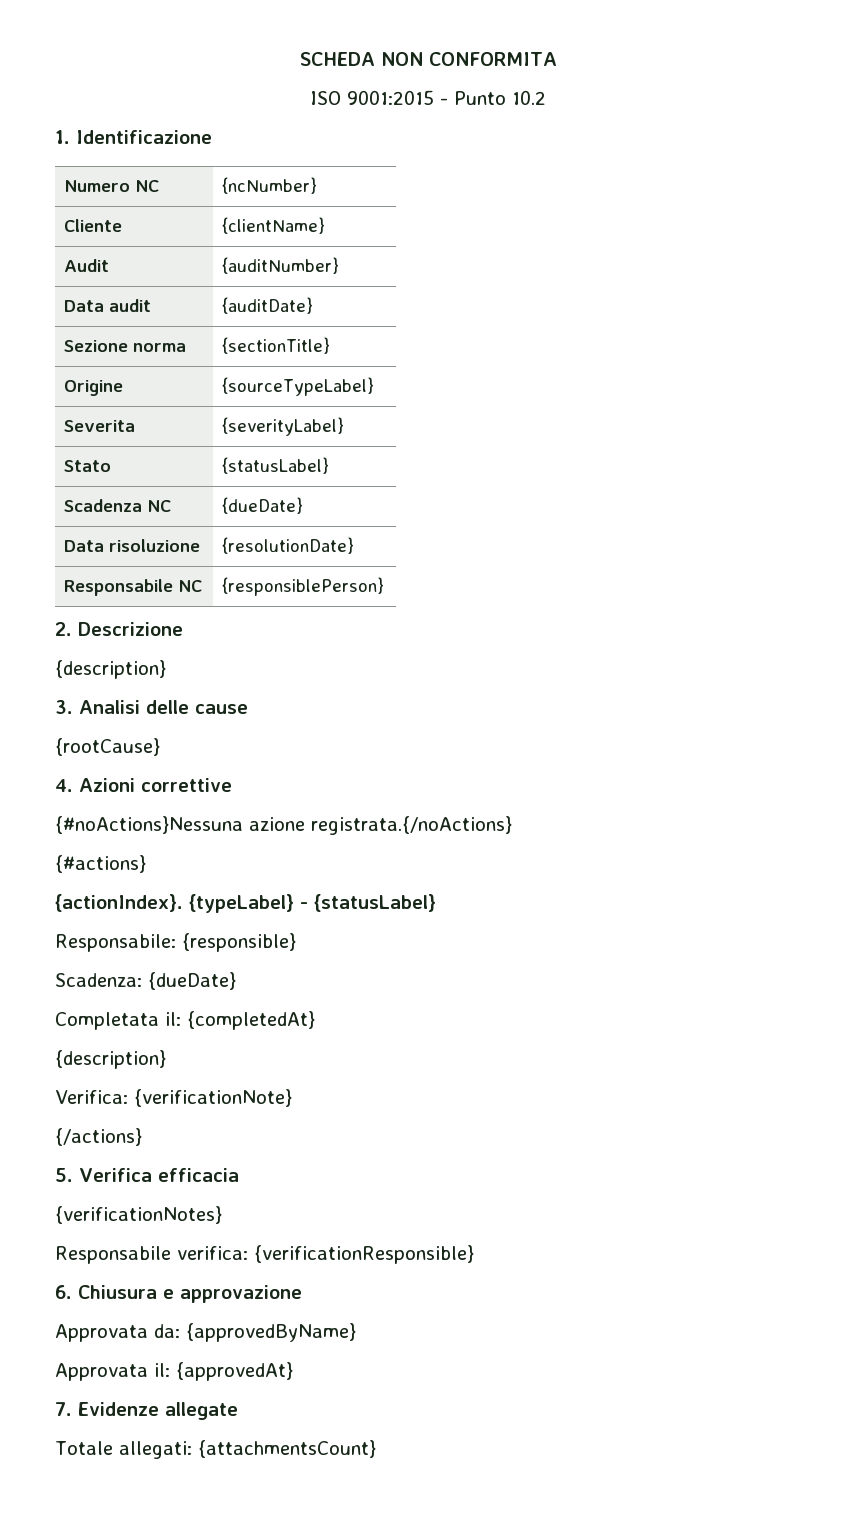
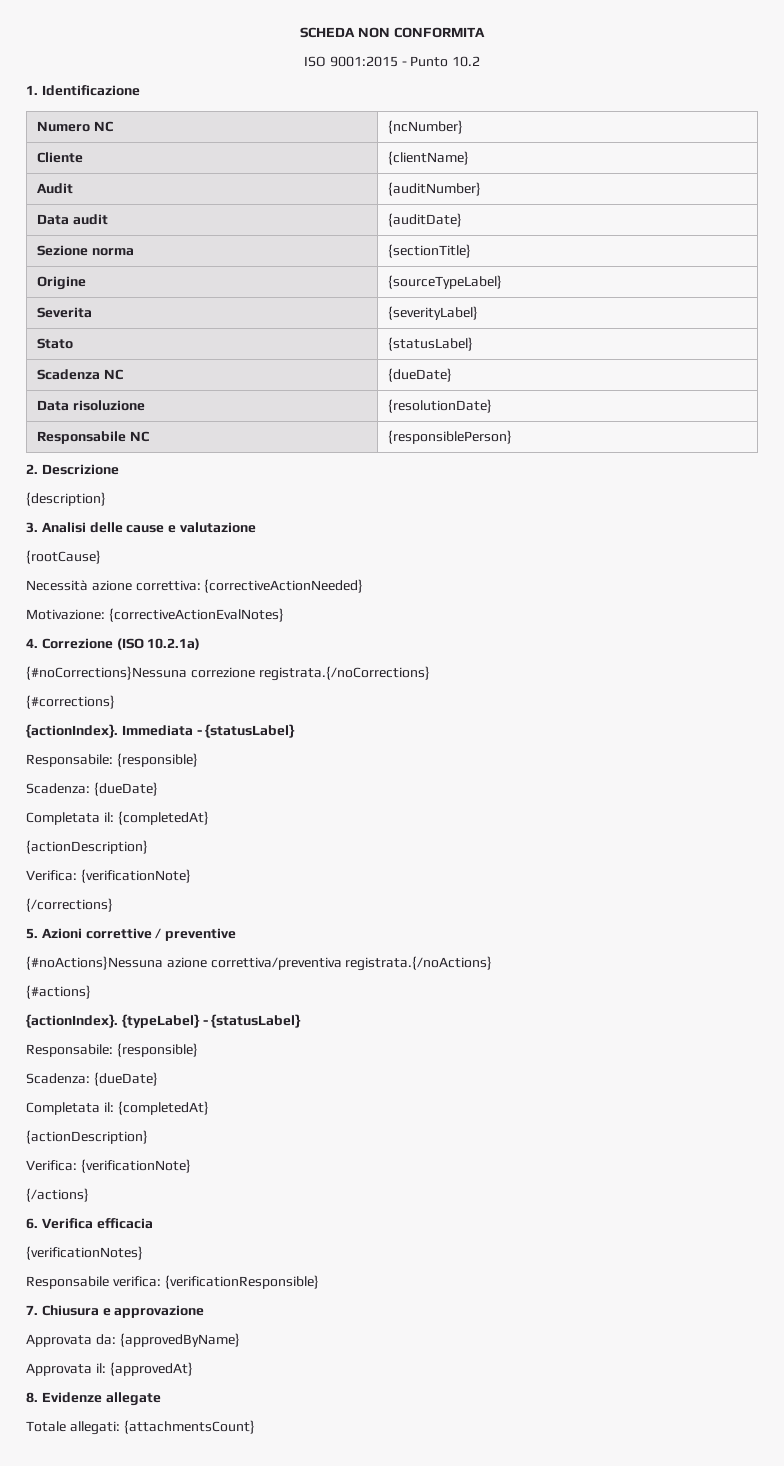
(248, 709) none -> [168,522,256,533] e valutazione
[55,779,73,792] 4. -> [26,579,364,593] [26,608,284,622] [26,638,201,650] [26,666,430,681] [26,695,115,709] [26,724,296,738] [26,753,198,767] [26,782,158,796] [26,811,209,825] [26,840,148,854] [26,869,191,883] [26,898,113,912] [26,928,38,939] Necessità azione correttiva: {correctiveActionNeeded} // Motivazione: {correctiveActionEvalNotes} // 4. Correzione (ISO 10.2.1a) // {#noCorrections}Nessuna correzione registrata.{/noCorrections} // {#corrections} // {actionIndex}. Immediata - {statusLabel} // Responsabile: {responsible} // Scadenza: {dueDate} // Completata il: {completedAt} // {actionDescription} // Verifica: {verificationNote} // {/corrections} // 5.
(232, 785) none -> [155,928,237,941] / preventive
(305, 824) none -> [210,957,342,970] correttiva/preventiva
[55,1050,166,1069] {description} -> [26,1130,148,1144] {actionDescription}
[55,1168,73,1182] 5. -> [26,1218,38,1229] 6.
[55,1285,72,1299] 6. -> [26,1305,38,1315] 7.
[55,1402,72,1416] 7. -> [26,1392,38,1403] 8.

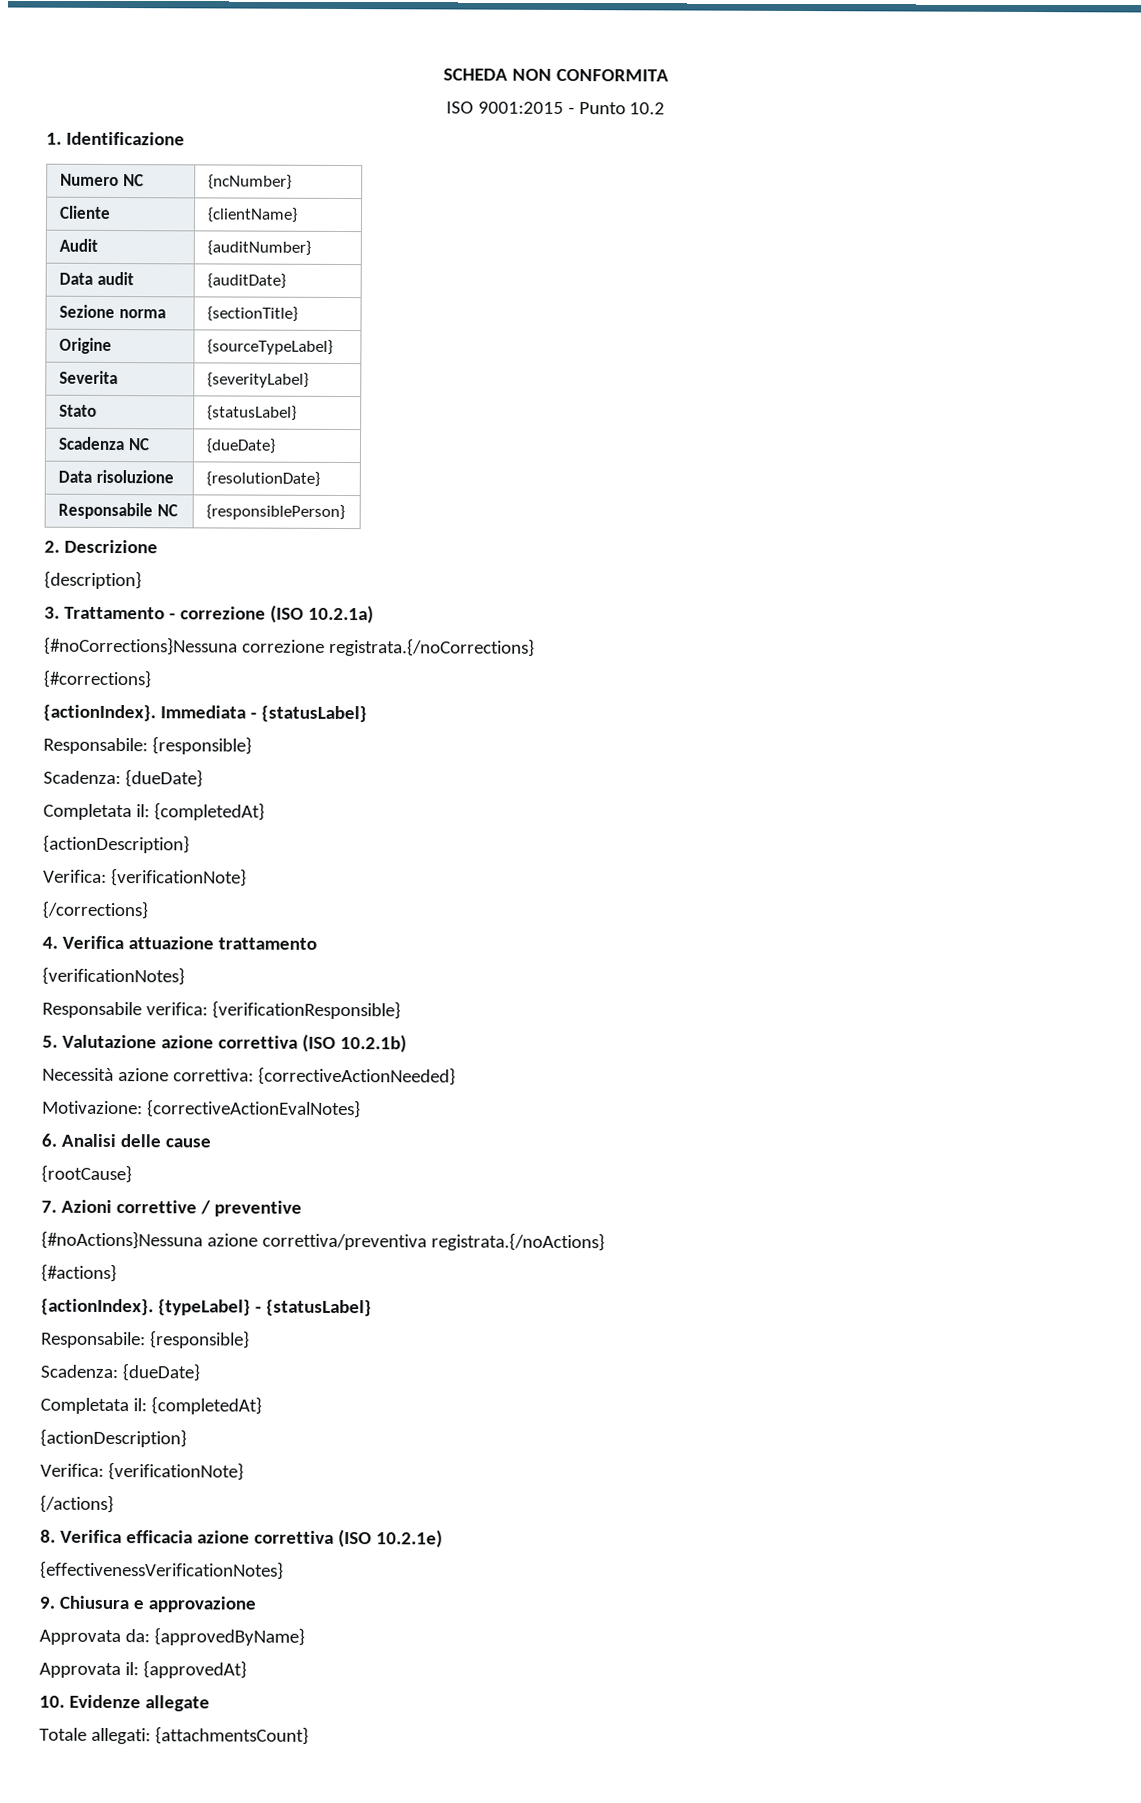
[41,522,256,533] [26,550,101,564] [26,579,364,593] [26,608,284,622] [26,638,113,649] Analisi delle cause e valutazione // {rootCause} // Necessità azione correttiva: {correctiveActionNeeded} // Motivazione: {correctiveActionEvalNotes} // 4. Correzione -> [63,606,266,620] Trattamento - correzione
[26,928,38,939] 5. -> [42,935,317,950] [42,966,185,986] [42,1000,401,1020] [42,1033,407,1053] [42,1066,456,1086] [42,1099,361,1119] [41,1133,211,1148] [41,1164,132,1184] [41,1200,57,1213] 4. Verifica attuazione trattamento // {verificationNotes} // Responsabile verifica: {verificationResponsible} // 5. Valutazione azione correttiva (ISO 10.2.1b) // Necessità azione correttiva: {correctiveActionNeeded} // Motivazione: {correctiveActionEvalNotes} // 6. Analisi delle cause // {rootCause} // 7.
[26,1218,38,1229] 6. -> [40,1529,56,1543] 8.
[26,1246,143,1260] [26,1275,319,1289] [26,1305,38,1315] // {verificationNotes} // Responsabile verifica: {verificationResponsible} // 7. -> [196,1528,443,1548] [40,1560,284,1580] [39,1596,55,1609] azione correttiva (ISO 10.2.1e) // {effectivenessVerificationNotes} // 9.
[26,1392,38,1403] 8. -> [39,1695,65,1708] 10.

